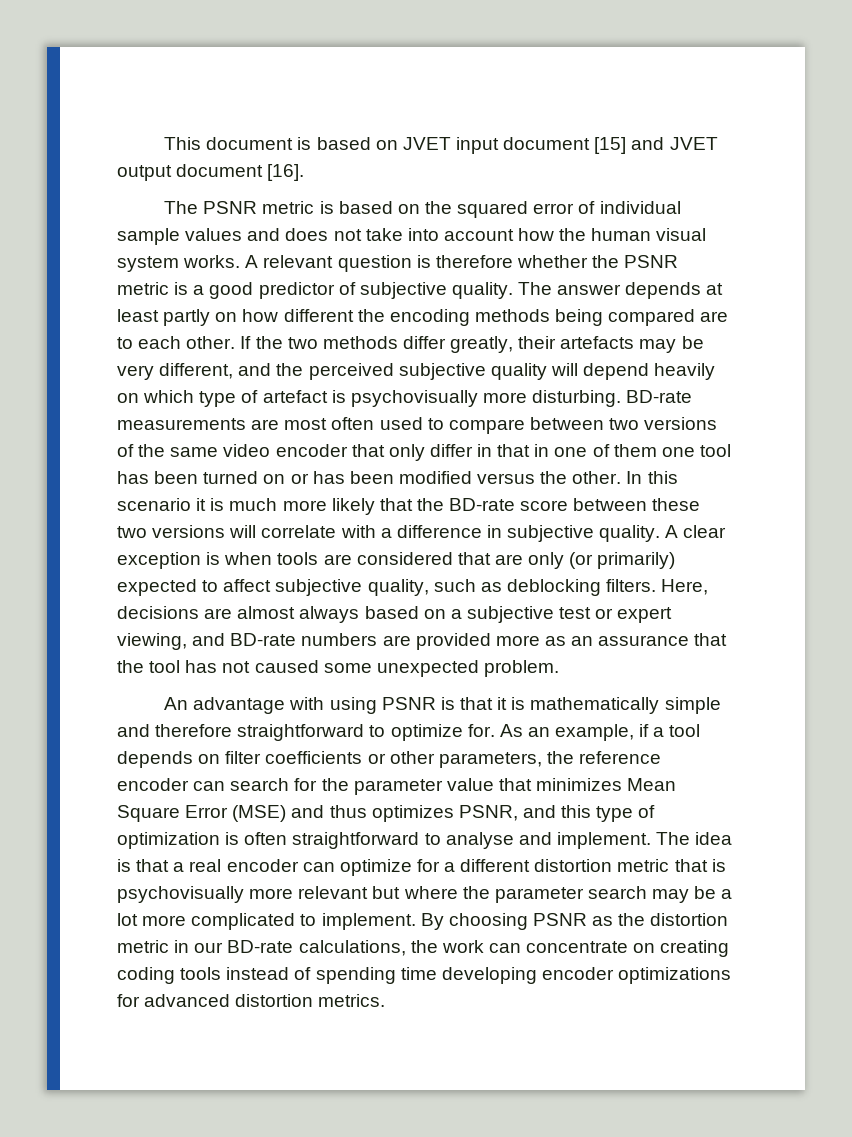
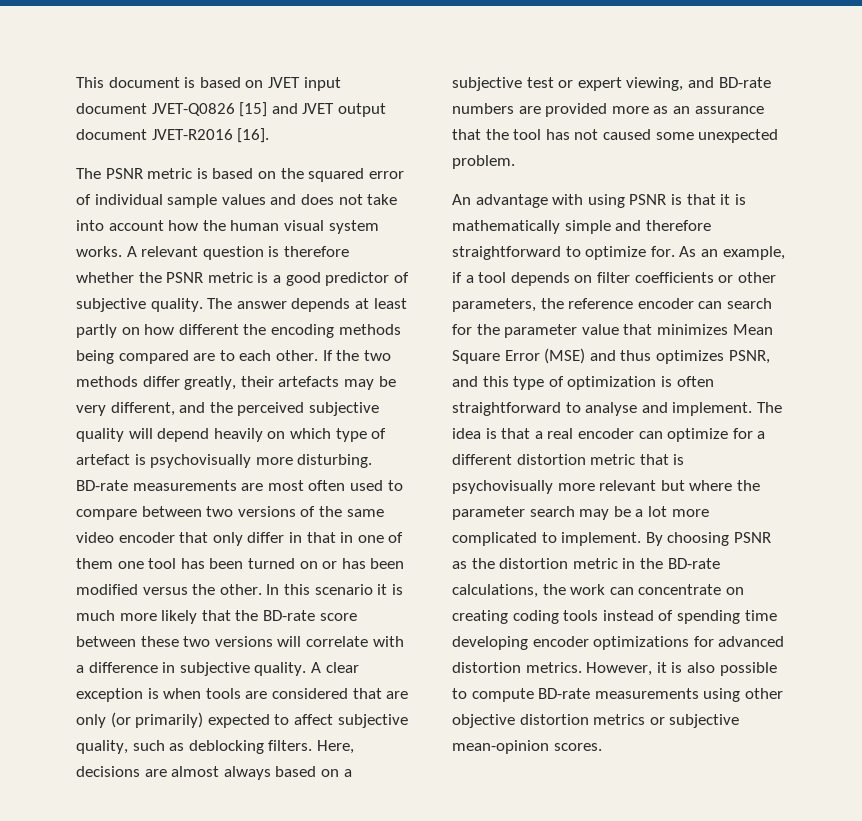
(591, 143) none -> [151,103,235,116] JVET-Q0826
(264, 170) none -> [151,129,233,140] JVET-R2016
[194,942,224,953] our -> [639,558,663,569] the
(386, 1000) none -> [586,662,777,676] [452,688,783,702] [452,714,740,728] [452,740,602,754] However, it is also possible to compute BD-rate measurements using other objective distortion metrics or subjective mean-opinion scores.

